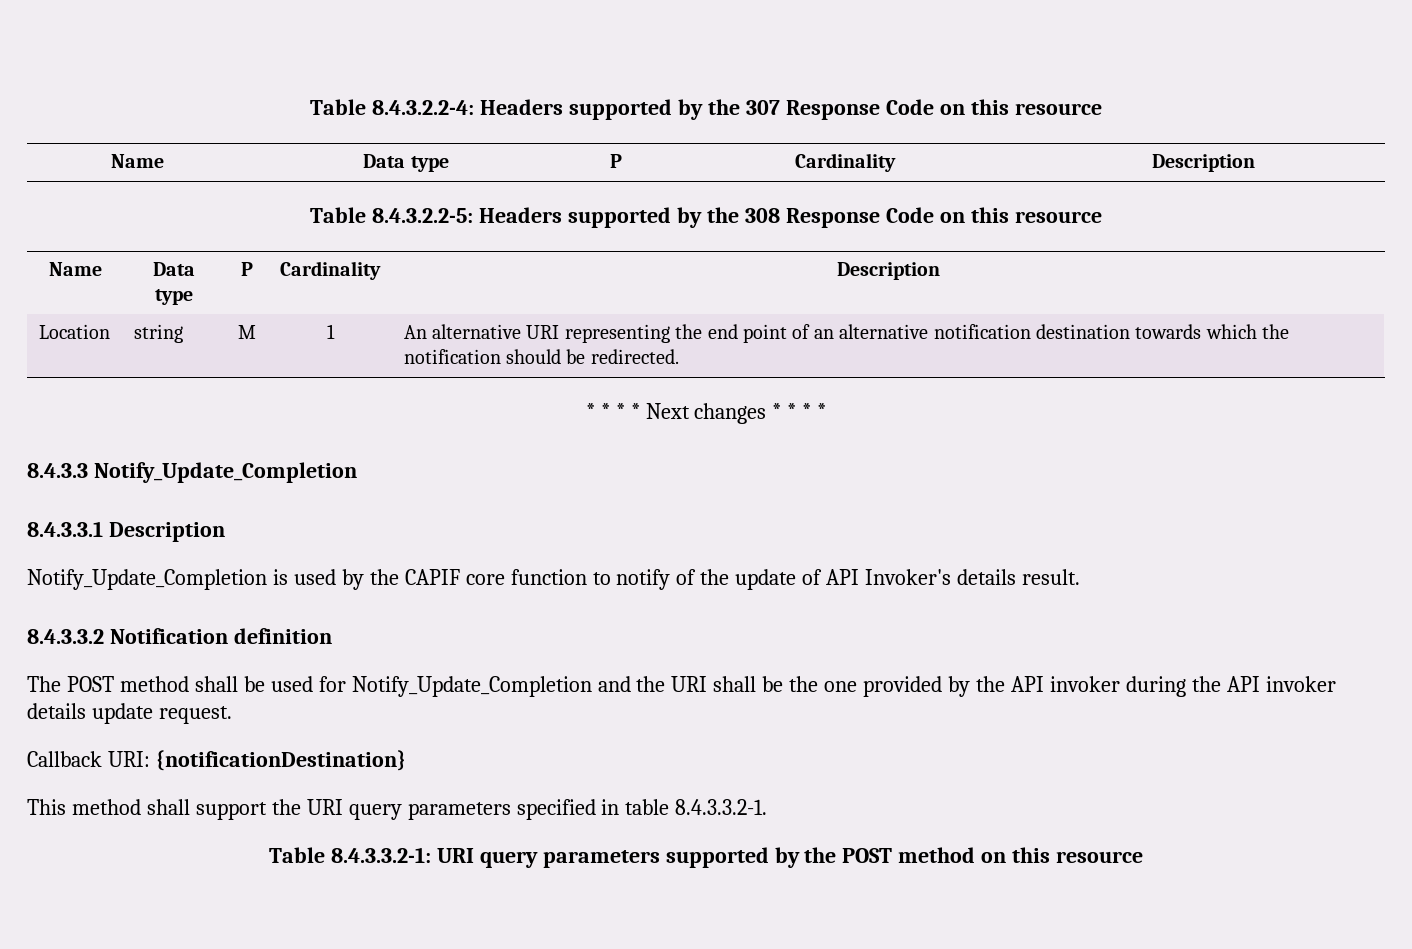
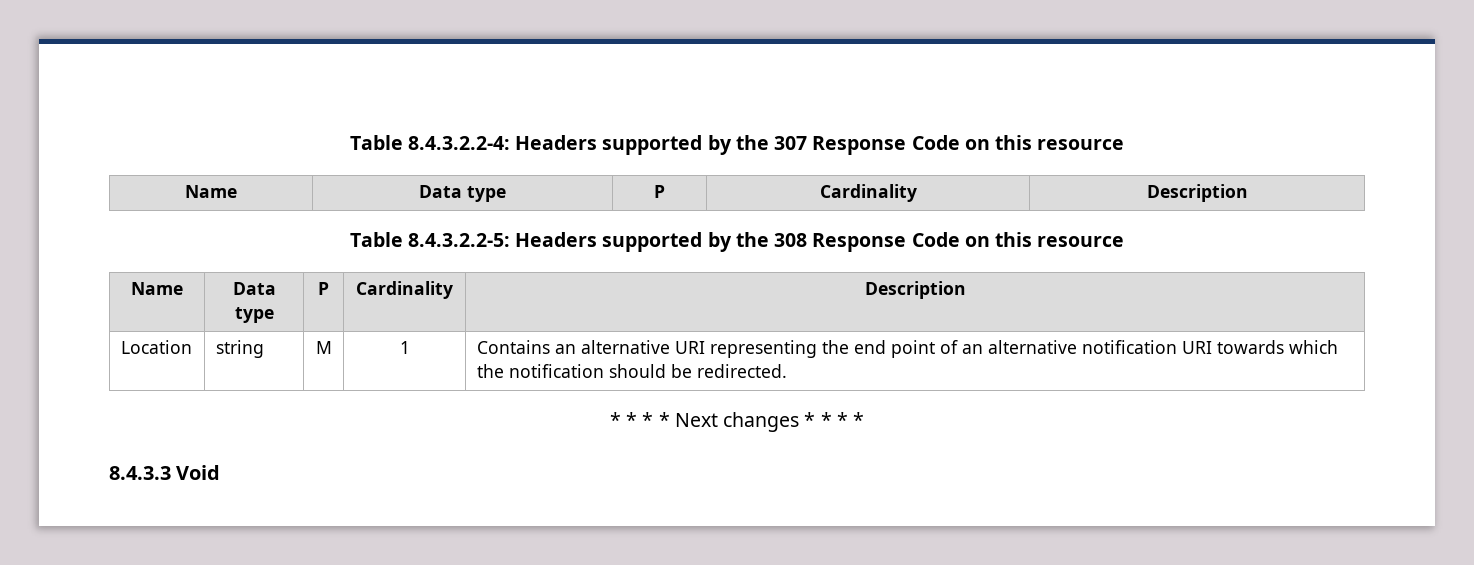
[403,325,427,339] An -> [476,340,576,354] Contains an
[1036,324,1131,339] destination -> [1181,341,1212,354] URI
[93,462,357,483] [27,521,225,542] [27,569,1080,590] [27,628,332,644] [27,676,1336,697] [27,703,232,724] [27,750,406,771] [27,799,768,820] [268,847,1144,868] Notify_Update_Completion // 8.4.3.3.1 Description // Notify_Update_Completion is used by the CAPIF core function to notify of the update of API Invoker's details result. // 8.4.3.3.2 Notification definition // The POST method shall be used for Notify_Update_Completion and the URI shall be the one provided by the API invoker during the API invoker details update request. // Callback URI: {notificationDestination} // This method shall support the URI query parameters specified in table 8.4.3.3.2-1. // Table 8.4.3.3.2-1: URI query parameters supported by the POST method on this resource -> [176,465,221,480] Void

